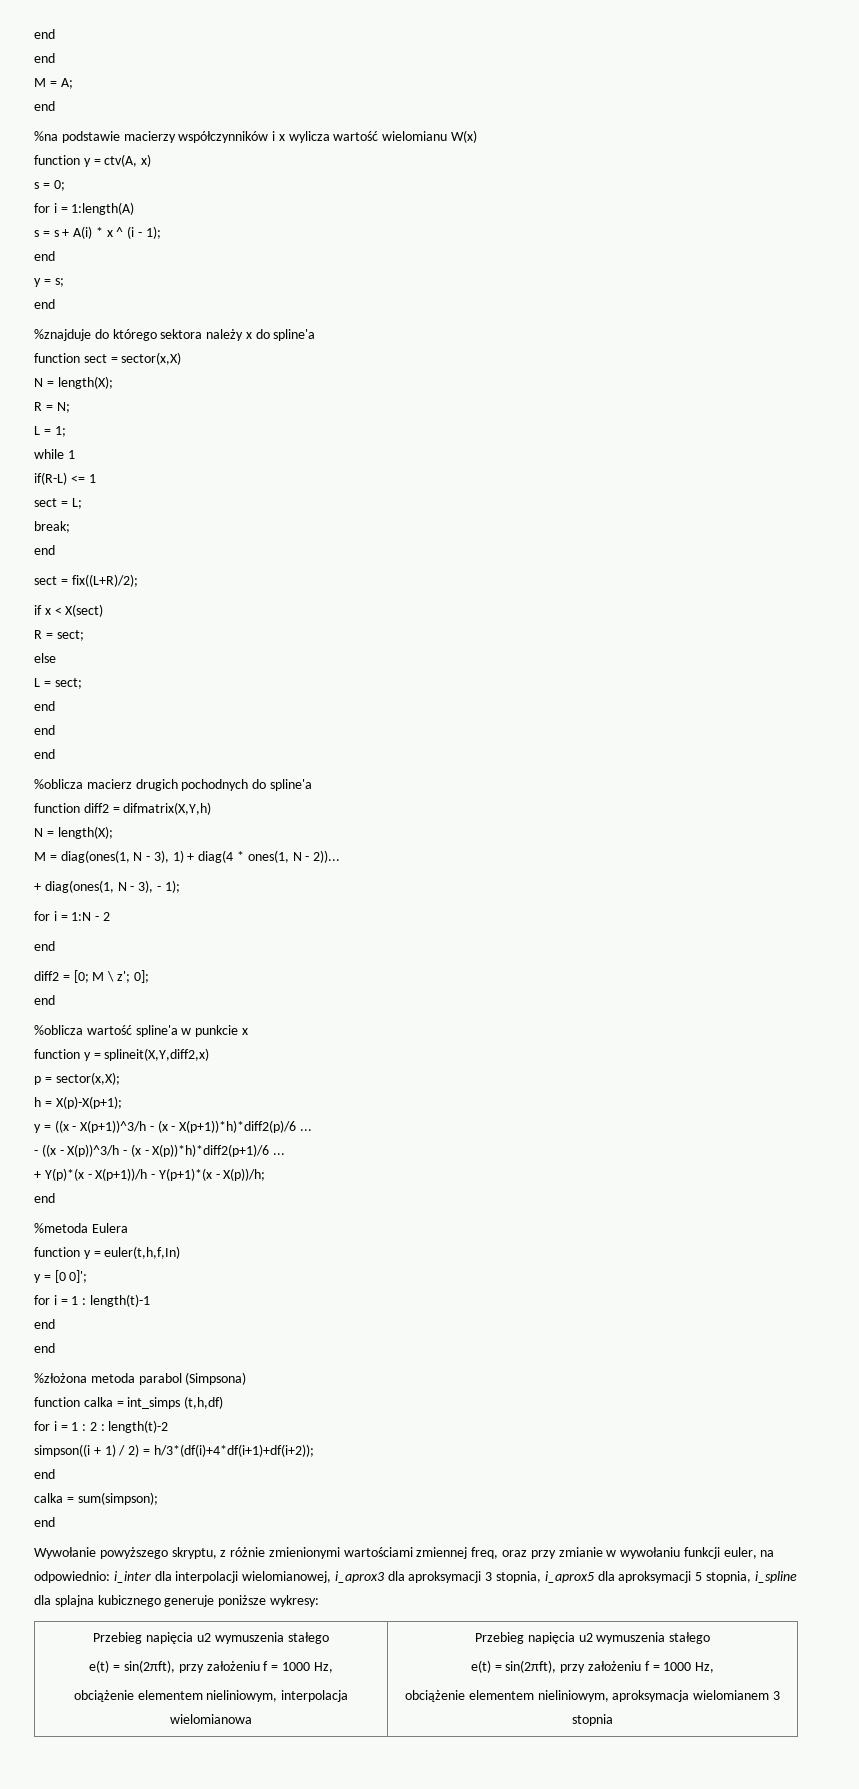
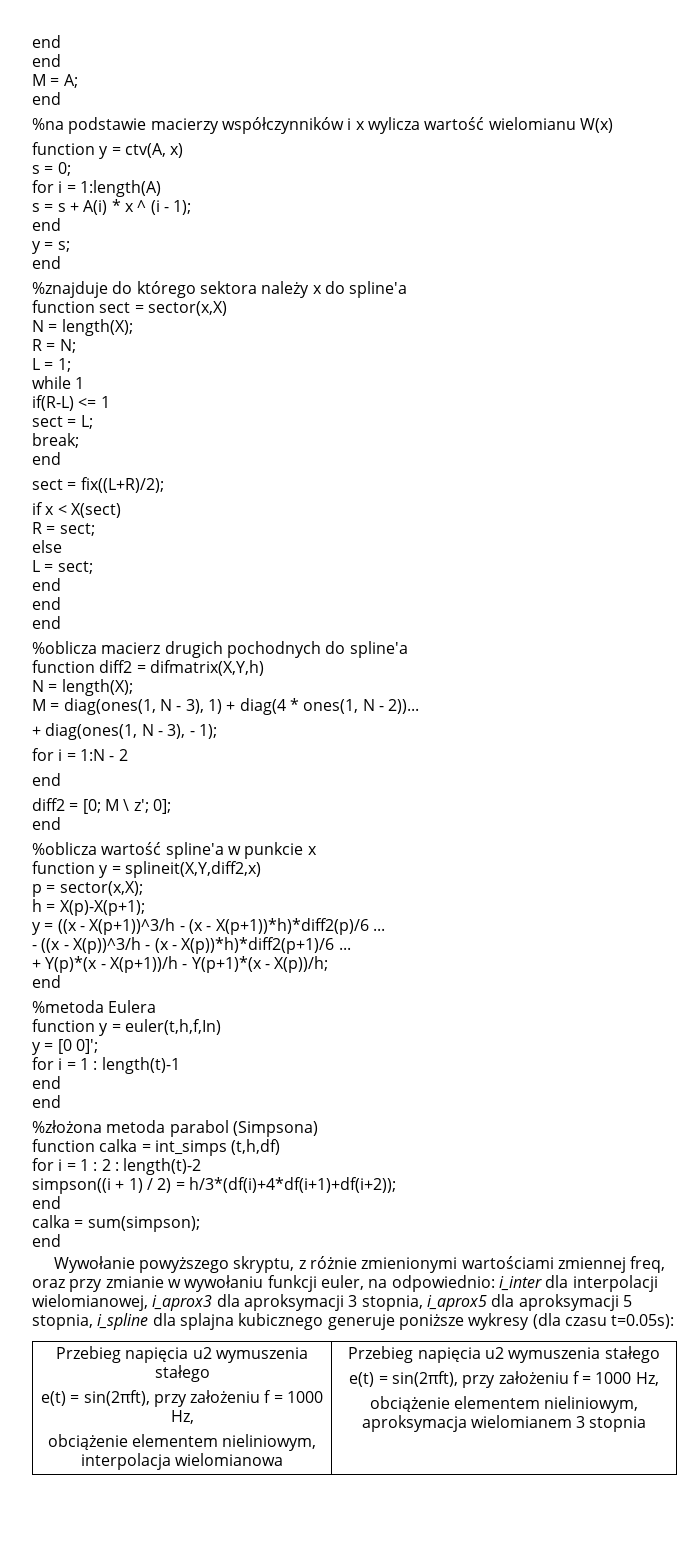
[269,1595,319,1607] wykresy: -> [468,1313,675,1330] wykresy (dla czasu t=0.05s):

